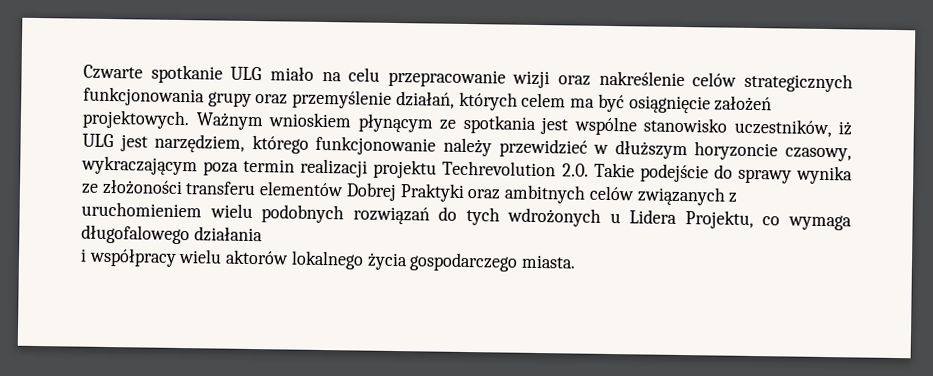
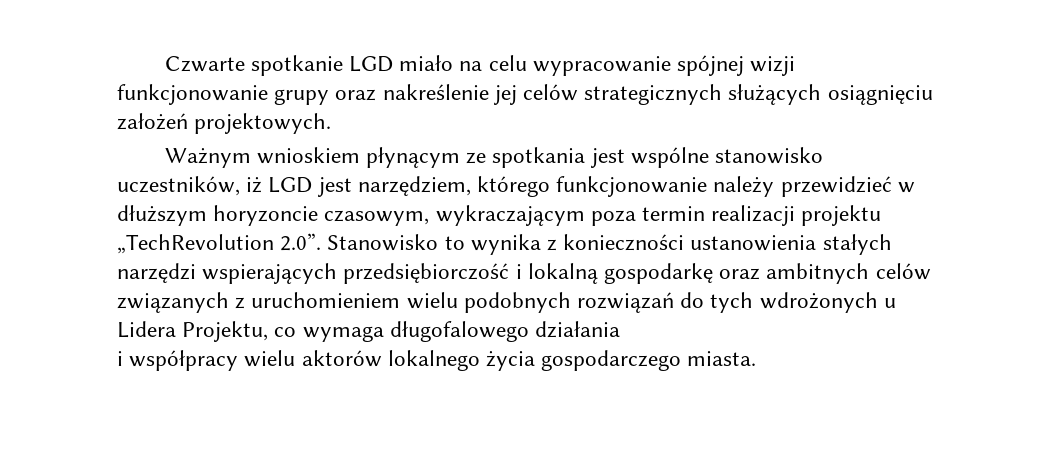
[230,66,263,81] ULG -> [348,56,393,72] LGD
[387,68,551,89] przepracowanie wizji -> [532,55,796,76] [117,84,330,105] wypracowanie spójnej wizji funkcjonowanie grupy
(685, 78) none -> [493,85,517,105] jej
[83,86,711,114] funkcjonowania grupy oraz przemyślenie działań, których celem ma być osiągnięcie -> [728,84,933,105] służących osiągnięciu
(190, 119) none -> (332, 123) //
[82,133,114,148] ULG -> [268,177,313,193] LGD
[785,147,853,162] czasowy, -> [324,210,430,226] czasowym,
[442,160,853,185] [81,178,465,202] Techrevolution 2.0. Takie podejście do sprawy wynika ze złożoności transferu elementów Dobrej Praktyki -> [117,233,892,255] [117,263,714,284] „TechRevolution 2.0”. Stanowisko to wynika z konieczności ustanowienia stałych narzędzi wspierających przedsiębiorczość i lokalną gospodarkę

